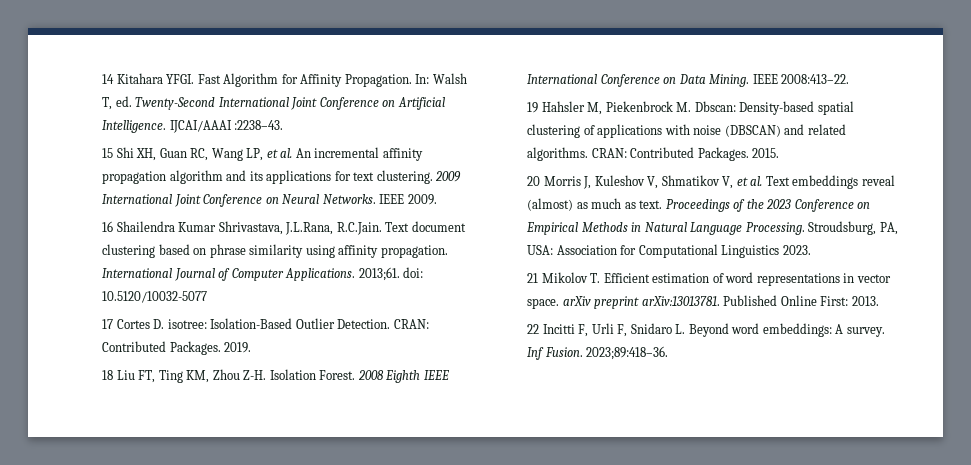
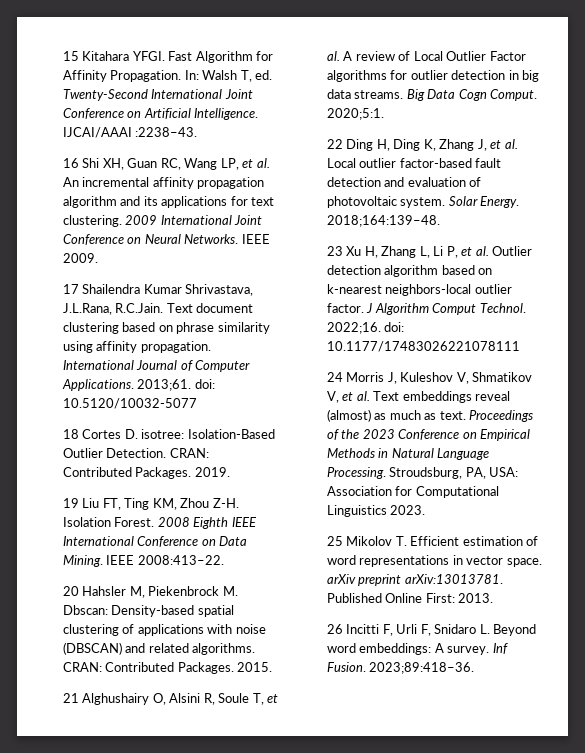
[102,74,115,84] 14 -> [62,51,79,61] 15
[102,148,114,158] 15 -> [62,158,79,168] 16
[102,221,114,232] 16 -> [62,284,79,294] 17
[102,319,114,329] 17 -> [62,429,79,439] 18
[102,370,114,380] 18 -> [62,498,79,508] 19
[527,102,539,113] 19 -> [62,586,79,596] 20
[527,176,541,186] 20 -> [62,693,279,705] [326,51,526,61] [326,70,540,82] [326,89,538,101] [326,108,384,120] [326,139,518,151] [326,158,502,168] [326,177,482,187] [326,196,520,208] [326,215,440,227] [326,246,533,258] [326,265,493,277] [326,284,512,296] [326,303,526,315] [326,322,405,334] [326,341,520,352] [326,372,343,382] 21 Alghushairy O, Alsini R, Soule T, et al. A review of Local Outlier Factor algorithms for outlier detection in big data streams. Big Data Cogn Comput. 2020;5:1. // 22 Ding H, Ding K, Zhang J, et al. Local outlier factor-based fault detection and evaluation of photovoltaic system. Solar Energy. 2018;164:139–48. // 23 Xu H, Zhang L, Li P, et al. Outlier detection algorithm based on k-nearest neighbors-local outlier factor. J Algorithm Comput Technol. 2022;16. doi: 10.1177/17483026221078111 // 24
[527,273,539,283] 21 -> [326,536,343,546] 25
[527,324,540,334] 22 -> [326,624,343,634] 26

